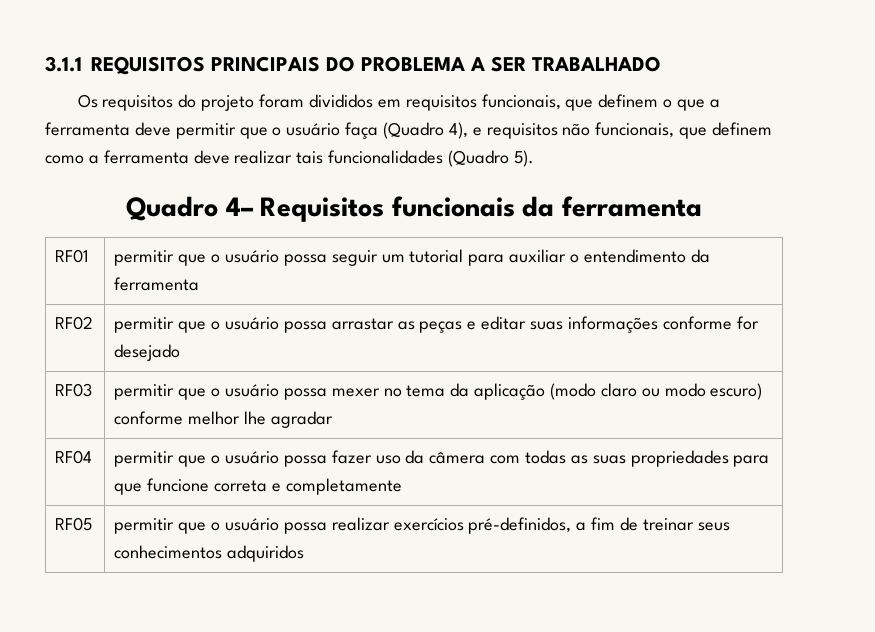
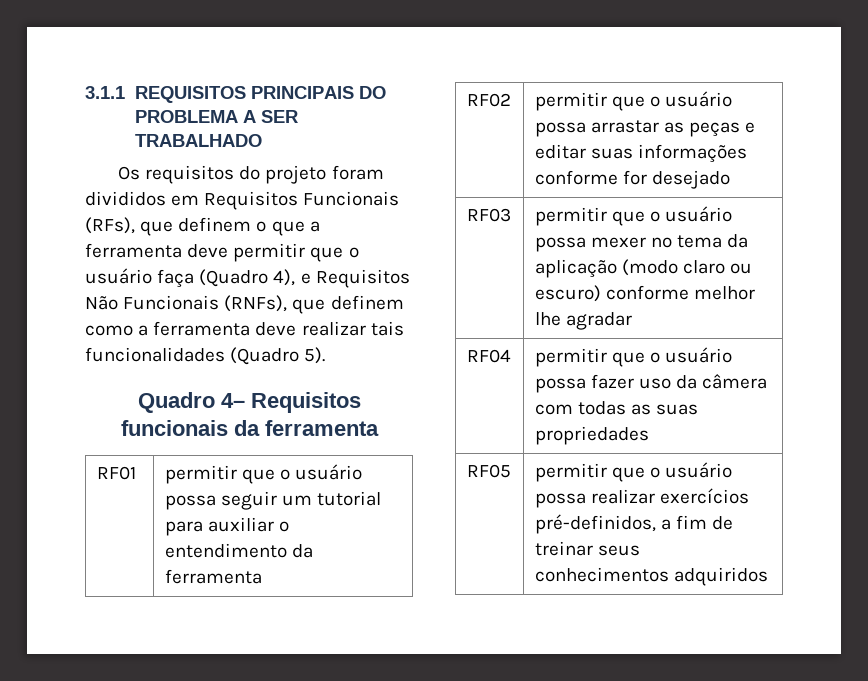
[405,94,561,111] requisitos funcionais, -> [204,191,400,210] [85,217,135,234] Requisitos Funcionais (RFs),
[486,122,675,139] requisitos não funcionais, -> [315,269,410,288] [85,295,288,312] Requisitos Não Funcionais (RNFs),
[664,383,706,397] modo -> (753, 268) none
[733,455,770,467] [114,478,402,495] para que funcione correta e completamente -> (649, 435) none

